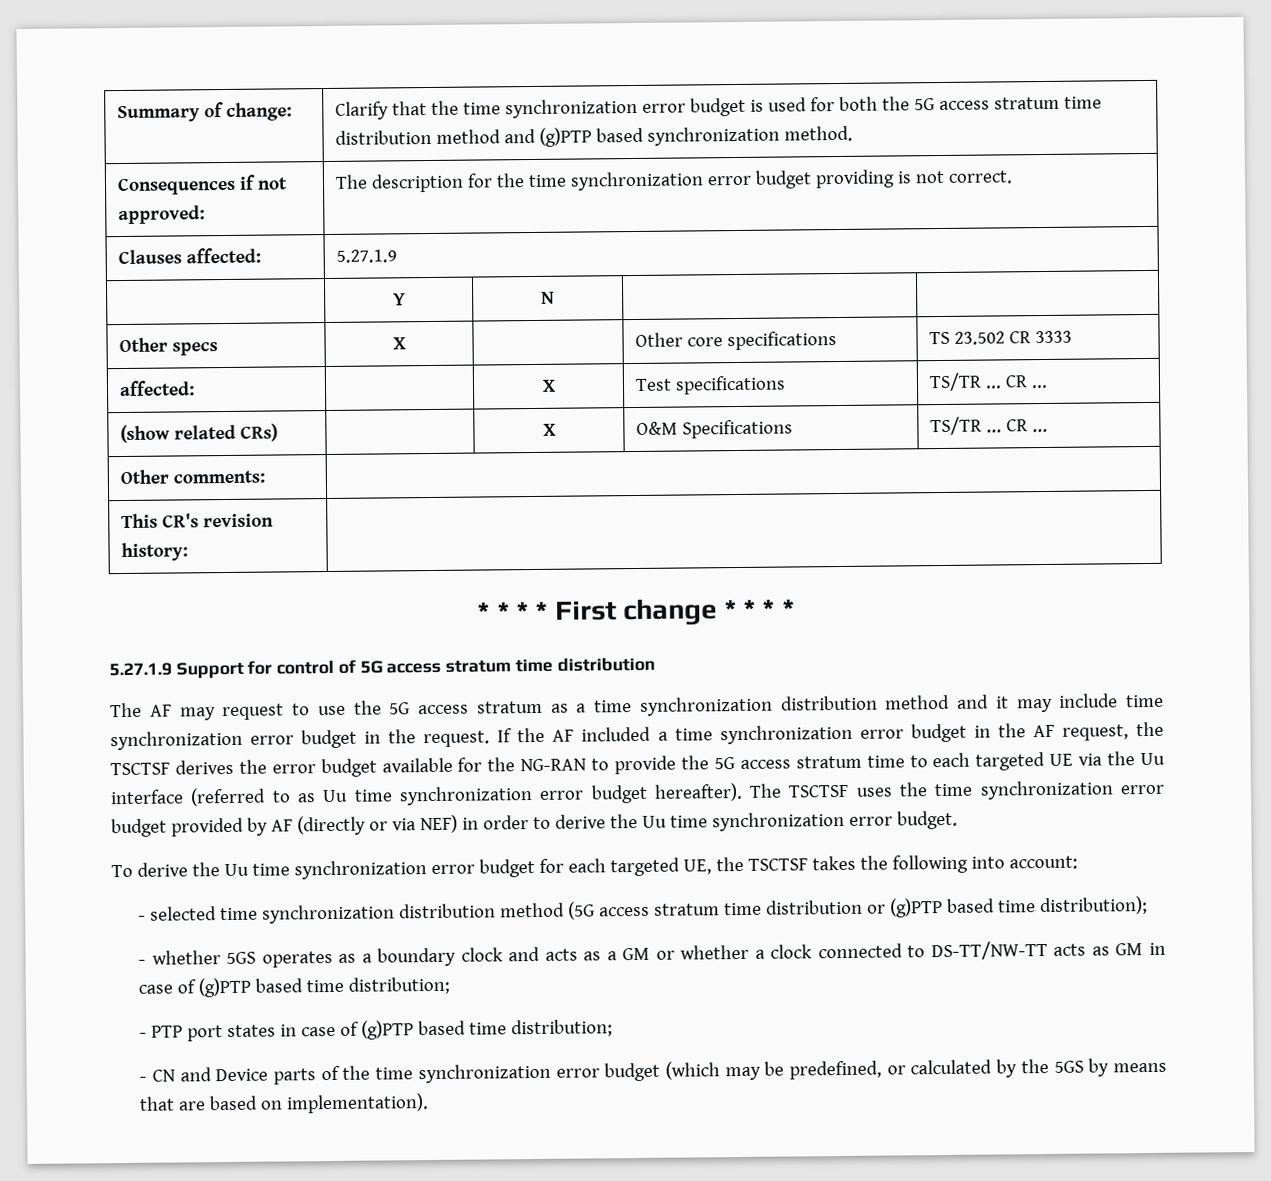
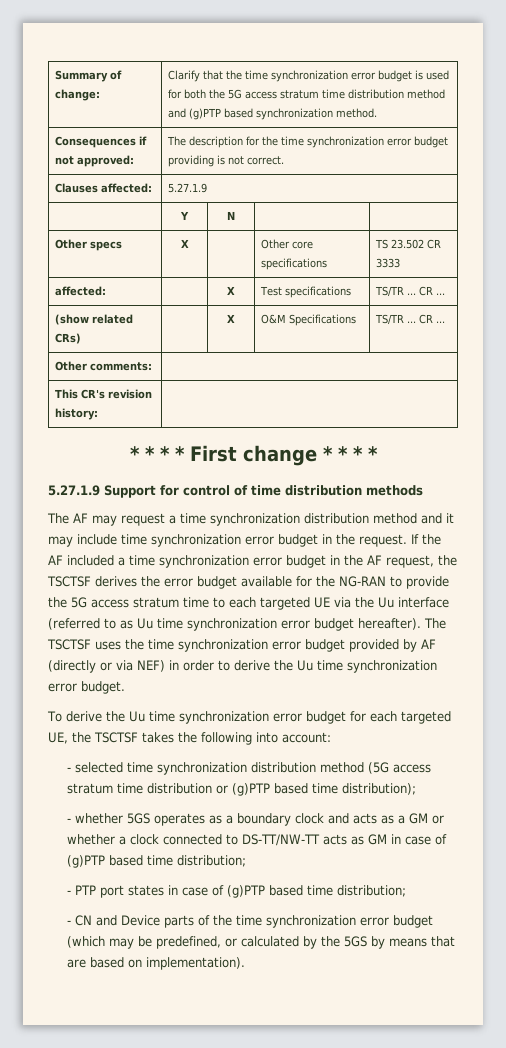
[359,656,655,674] 5G access stratum time distribution -> [251,485,423,496] time distribution methods
[292,700,569,716] to use the 5G access stratum as -> (165, 519) none

